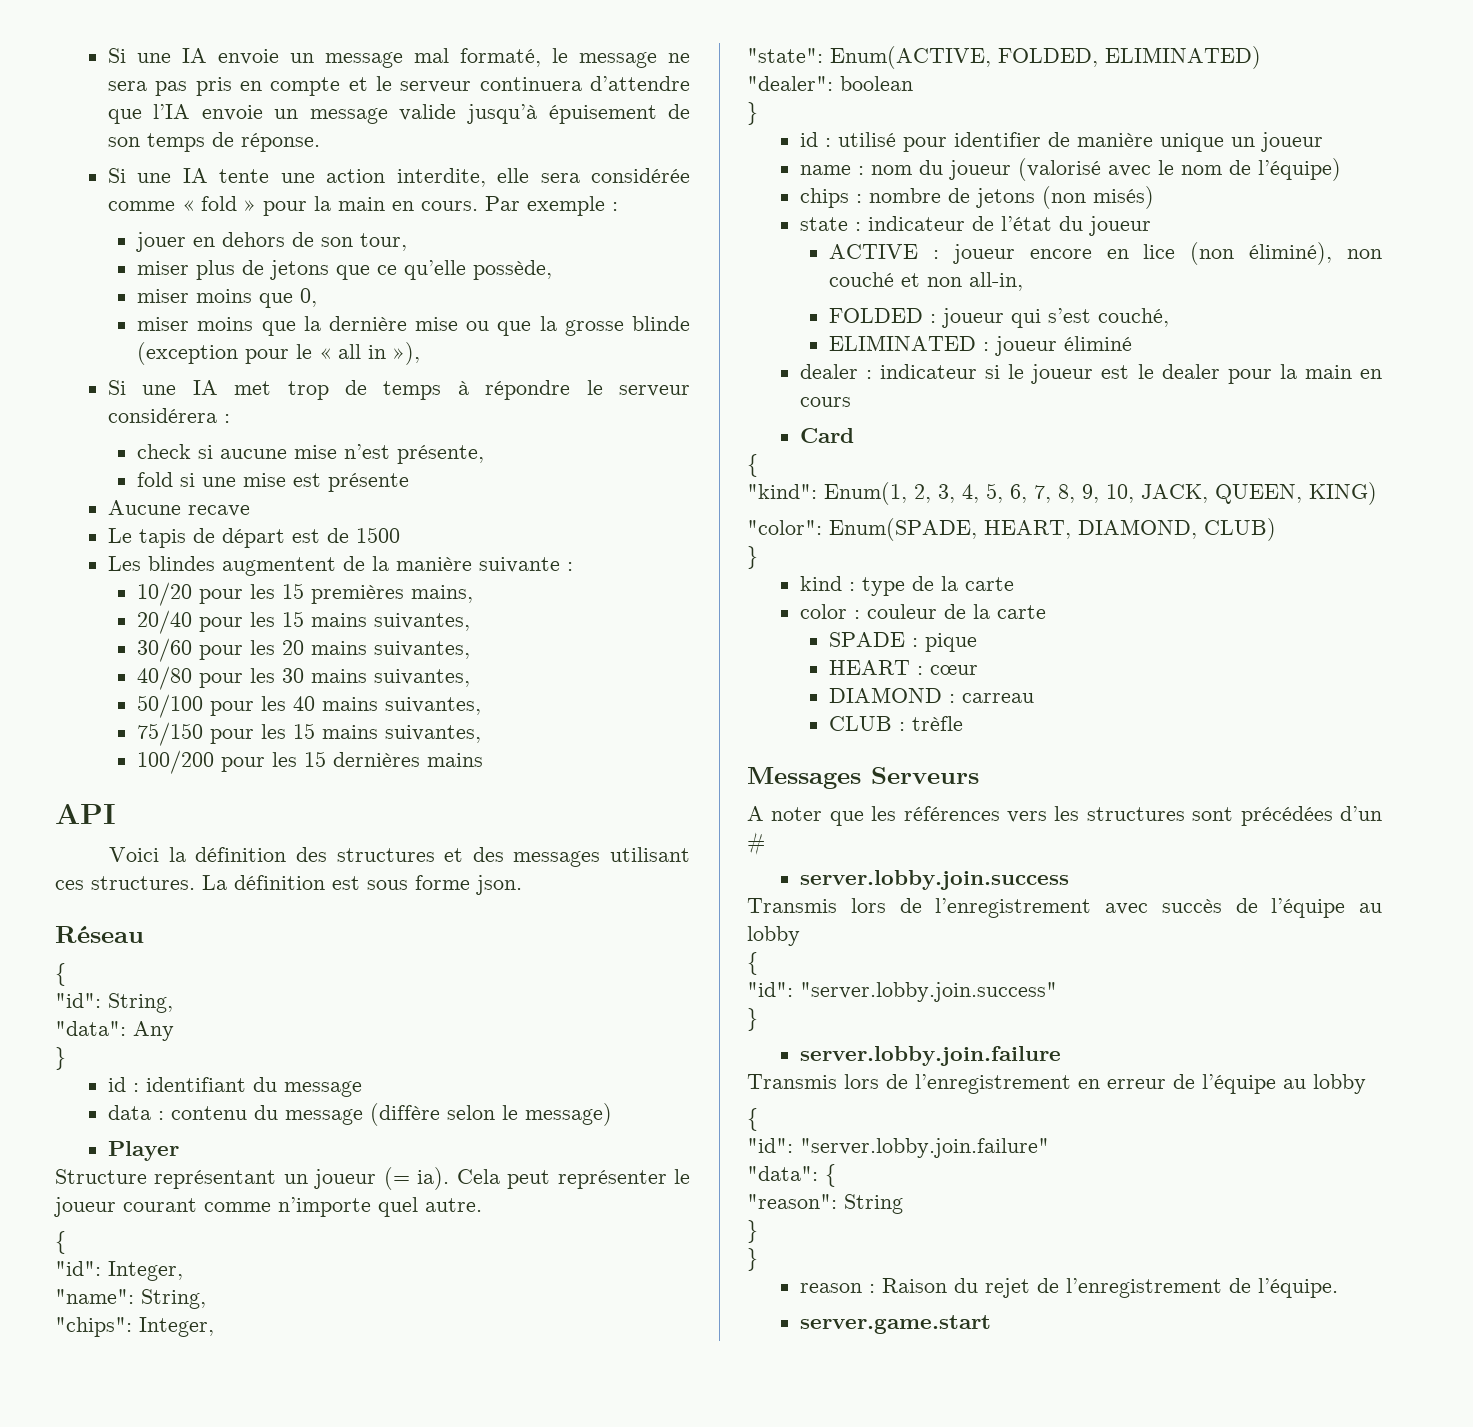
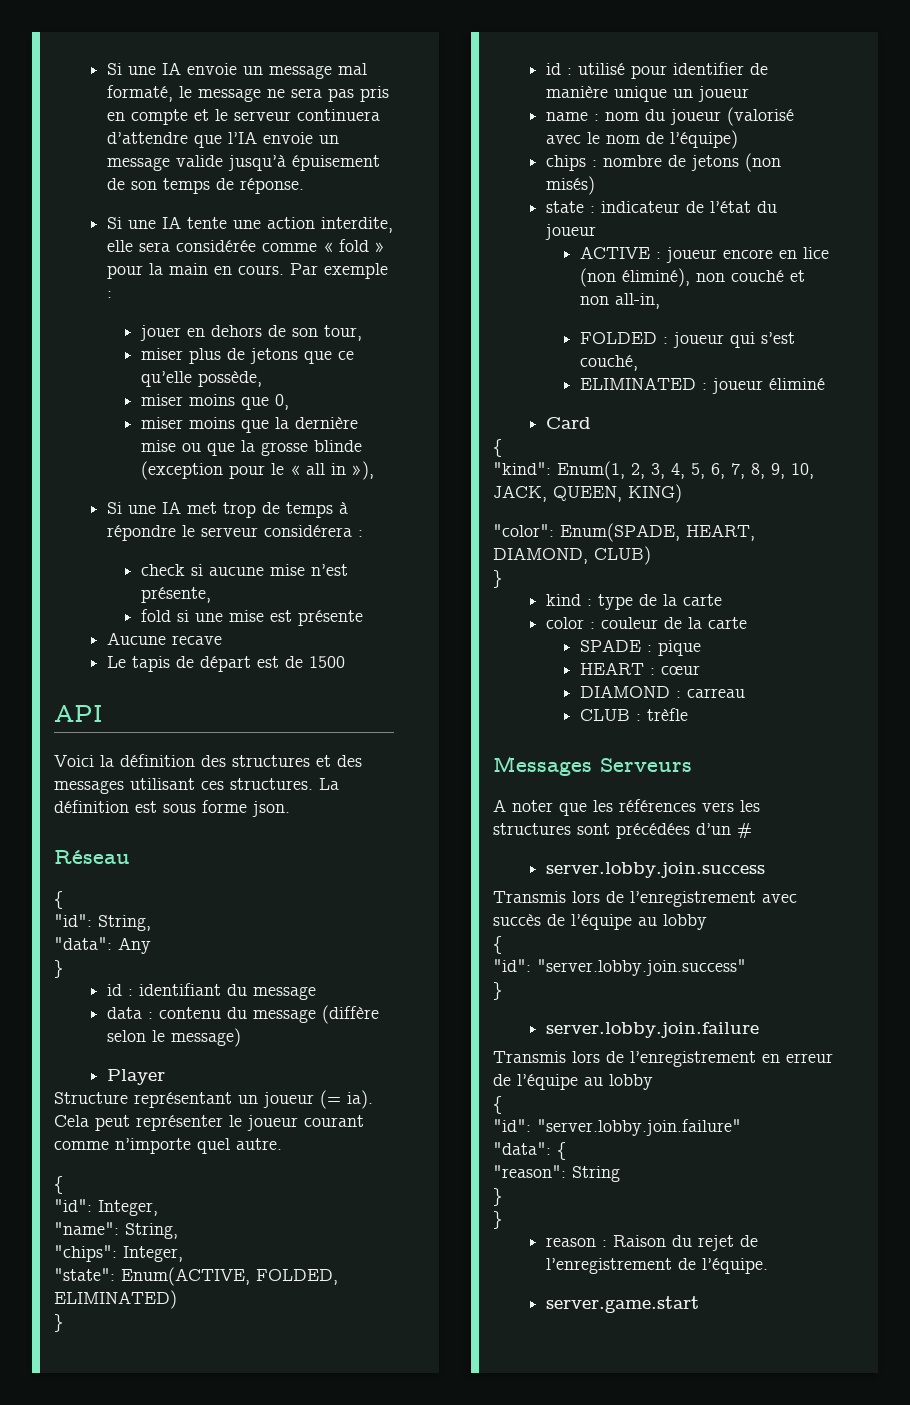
[107,556,573,576] [137,582,474,606] [137,610,471,634] [137,638,471,662] [137,666,471,690] [137,694,482,718] [137,722,482,746] [137,750,484,774] // Les blindes augmentent de la manière suivante : // 10/20 pour les 15 premières mains, // 20/40 pour les 15 mains suivantes, // 30/60 pour les 20 mains suivantes, // 40/80 pour les 30 mains suivantes, // 50/100 pour les 40 mains suivantes, // 75/150 pour les 15 mains suivantes, // 100/200 pour les 15 dernières mains -> (346, 662) none
[747,76,913,91] // "dealer": boolean -> (177, 1299) none
[799,364,1382,384] [799,397,851,407] // dealer : indicateur si le joueur est le dealer pour la main en cours -> (825, 384) none

